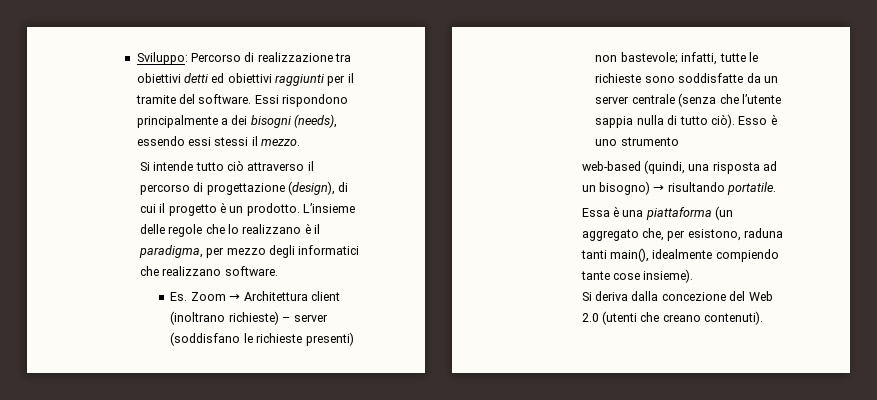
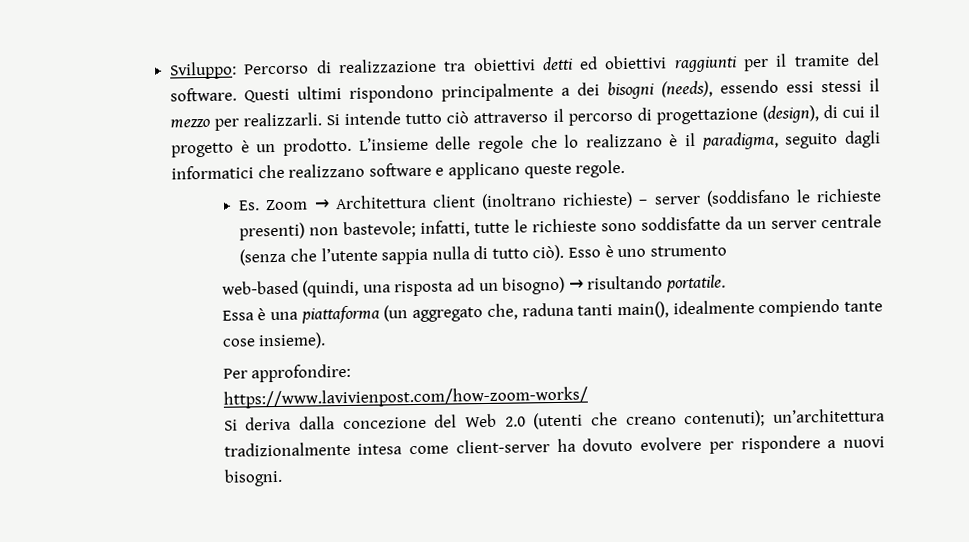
[254,95,279,104] Essi -> [244,86,343,103] Questi ultimi
[261,139,301,146] mezzo. // -> [170,112,323,131] mezzo per realizzarli.
[206,245,360,258] [139,266,278,276] per mezzo degli informatici che realizzano software. -> [785,130,881,149] [171,159,626,180] seguito dagli informatici che realizzano software e applicano queste regole.
[667,229,741,241] per esistono, -> (518, 311) none
(694, 276) none -> [222,363,352,383] [222,386,588,409] // Per approfondire: // https://www.lavivienpost.com/how-zoom-works/
[704,311,764,325] contenuti). -> [684,408,886,428] [223,435,886,457] [223,468,283,487] contenuti); un’architettura tradizionalmente intesa come client-server ha dovuto evolvere per rispondere a nuovi bisogni.

